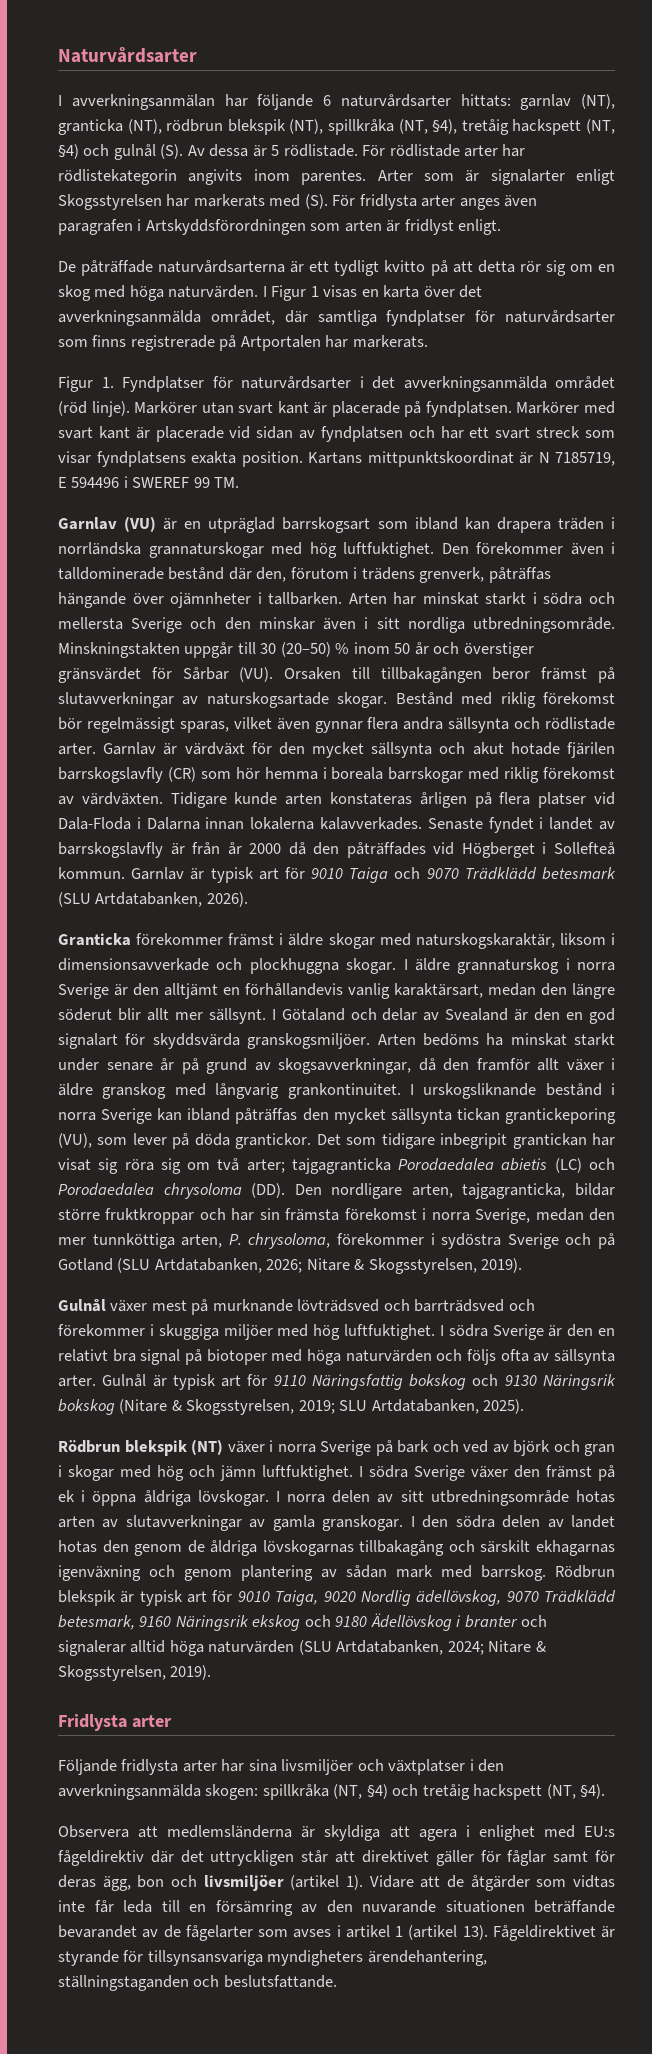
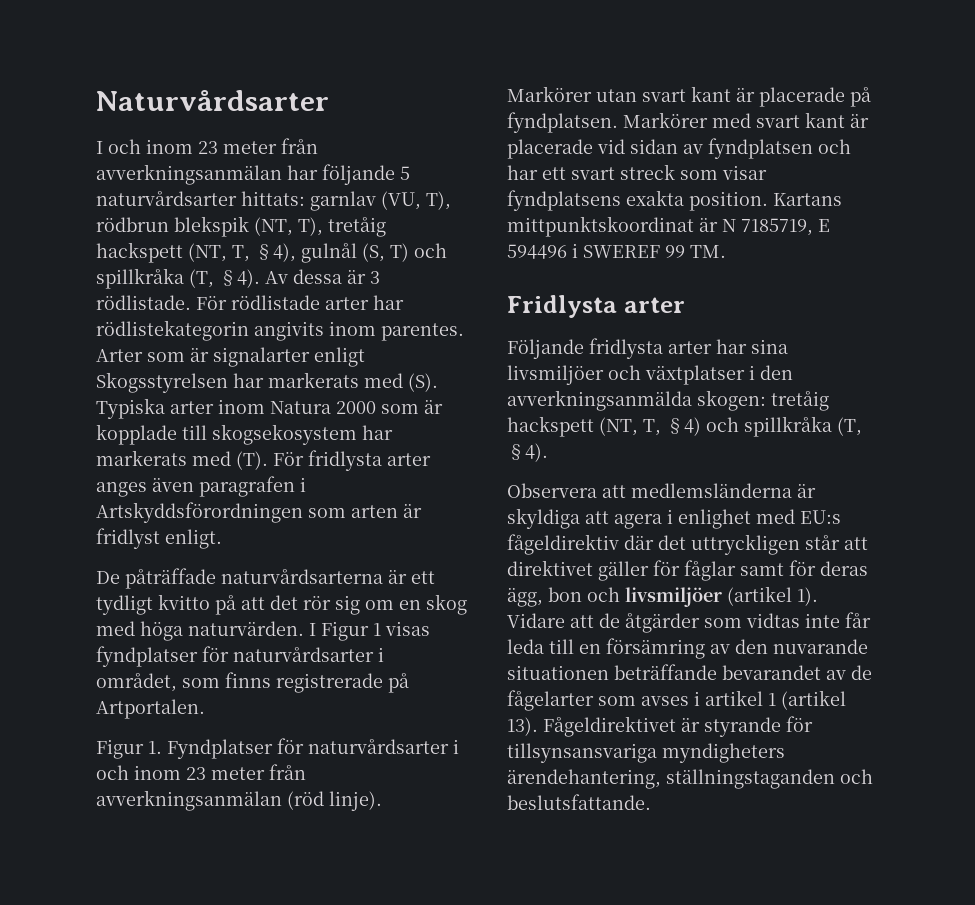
(62, 100) none -> [108,138,318,154] och inom 23 meter från
[323,95,331,106] 6 -> [400,166,410,180] 5
[581,94,615,109] [58,119,616,135] [58,144,184,160] (NT), granticka (NT), rödbrun blekspik (NT), spillkråka (NT, §4), tretåig hackspett (NT, §4) och gulnål (S). -> [381,191,451,210] [96,216,386,237] [96,242,447,263] [96,268,260,289] (VU, T), rödbrun blekspik (NT, T), tretåig hackspett (NT, T, §4), gulnål (S, T) och spillkråka (T, §4).
[271,145,280,156] 5 -> [370,271,380,284] 3
(328, 201) none -> [96,398,443,419] [96,424,393,445] [96,450,268,470] Typiska arter inom Natura 2000 som är kopplade till skogsekosystem har markerats med (T).
[477,260,515,273] detta -> [270,595,298,610] det
[361,285,483,298] [58,310,377,326] en karta över det avverkningsanmälda området, där samtliga -> (430, 628) none
(615, 316) none -> [378,647,384,662] [96,673,177,692] i området,
[240,335,428,351] Artportalen har markerats. -> [96,699,205,719] Artportalen.
[372,376,615,392] det avverkningsanmälda området -> [96,764,306,780] [96,790,282,811] och inom 23 meter från avverkningsanmälan
[58,516,615,533] [58,542,615,558] [58,567,551,583] [58,592,615,608] [58,617,615,633] [58,642,534,658] [58,667,615,683] [58,692,616,708] [58,717,615,733] [58,742,615,758] [58,767,615,783] [58,792,615,808] [58,817,615,833] [58,842,615,858] [58,867,616,883] [58,892,248,907] [58,933,615,949] [58,958,615,974] [58,983,615,999] [58,1008,616,1024] [58,1033,615,1049] [58,1058,615,1074] [58,1083,615,1099] [58,1108,616,1124] [58,1133,615,1149] [58,1158,615,1174] [58,1183,615,1199] [58,1208,615,1224] [58,1233,616,1249] [58,1258,523,1274] [58,1299,535,1315] [58,1324,615,1340] [58,1349,615,1365] [58,1374,616,1390] [58,1399,525,1415] [58,1439,615,1456] [58,1465,615,1481] [58,1490,615,1506] [58,1515,615,1531] [58,1540,615,1556] [58,1565,615,1581] [58,1590,617,1606] [58,1613,548,1631] [58,1640,546,1656] [58,1665,212,1681] // Garnlav (VU) är en utpräglad barrskogsart som ibland kan drapera träden i norrländska grannaturskogar med hög luftfuktighet. Den förekommer även i talldominerade bestånd där den, förutom i trädens grenverk, påträffas hängande över ojämnheter i tallbarken. Arten har minskat starkt i södra och mellersta Sverige och den minskar även i sitt nordliga utbredningsområde. Minskningstakten uppgår till 30 (20–50) % inom 50 år och överstiger gränsvärdet för Sårbar (VU). Orsaken till tillbakagången beror främst på slutavverkningar av naturskogsartade skogar. Bestånd med riklig förekomst bör regelmässigt sparas, vilket även gynnar flera andra sällsynta och rödlistade arter. Garnlav är värdväxt för den mycket sällsynta och akut hotade fjärilen barrskogslavfly (CR) som hör hemma i boreala barrskogar med riklig förekomst av värdväxten. Tidigare kunde arten konstateras årligen på flera platser vid Dala-Floda i Dalarna innan lokalerna kalavverkades. Senaste fyndet i landet av barrskogslavfly är från år 2000 då den påträffades vid Högberget i Sollefteå kommun. Garnlav är typisk art för 9010 Taiga och 9070 Trädklädd betesmark (SLU Artdatabanken, 2026). // Granticka förekommer främst i äldre skogar med naturskogskaraktär, liksom i dimensionsavverkade och plockhuggna skogar. I äldre grannaturskog i norra Sverige är den alltjämt en förhållandevis vanlig karaktärsart, medan den längre söderut blir allt mer sällsynt. I Götaland och delar av Svealand är den en god signalart för skyddsvärda granskogsmiljöer. Arten bedöms ha minskat starkt under senare år på grund av skogsavverkningar, då den framför allt växer i äldre granskog med långvarig grankontinuitet. I urskogsliknande bestånd i norra Sverige kan ibland påträffas den mycket sällsynta tickan grantickeporing (VU), som lever på döda grantickor. Det som tidigare inbegripit grantickan har visat sig röra sig om två arter; tajgagranticka Porodaedalea abietis (LC) och Porodaedalea chrysoloma (DD). Den nordligare arten, tajgagranticka, bildar större fruktkroppar och har sin främsta förekomst i norra Sverige, medan den mer tunnköttiga arten, P. chrysoloma, förekommer i sydöstra Sverige och på Gotland (SLU Artdatabanken, 2026; Nitare & Skogsstyrelsen, 2019). // Gulnål växer mest på murknande lövträdsved och barrträdsved och förekommer i skuggiga miljöer med hög luftfuktighet. I södra Sverige är den en relativt bra signal på biotoper med höga naturvärden och följs ofta av sällsynta arter. Gulnål är typisk art för 9110 Näringsfattig bokskog och 9130 Näringsrik bokskog (Nitare & Skogsstyrelsen, 2019; SLU Artdatabanken, 2025). // Rödbrun blekspik (NT) växer i norra Sverige på bark och ved av björk och gran i skogar med hög och jämn luftfuktighet. I södra Sverige växer den främst på ek i öppna åldriga lövskogar. I norra delen av sitt utbredningsområde hotas arten av slutavverkningar av gamla granskogar. I den södra delen av landet hotas den genom de åldriga lövskogarnas tillbakagång och särskilt ekhagarnas igenväxning och genom plantering av sådan mark med barrskog. Rödbrun blekspik är typisk art för 9010 Taiga, 9020 Nordlig ädellövskog, 9070 Trädklädd betesmark, 9160 Näringsrik ekskog och 9180 Ädellövskog i branter och signalerar alltid höga naturvärden (SLU Artdatabanken, 2024; Nitare & Skogsstyrelsen, 2019). -> (726, 251) none
[262,1784,576,1800] spillkråka (NT, §4) och tretåig hackspett (NT, -> [771,391,829,411] [507,416,862,437] tretåig hackspett (NT, T, §4) och spillkråka (T,

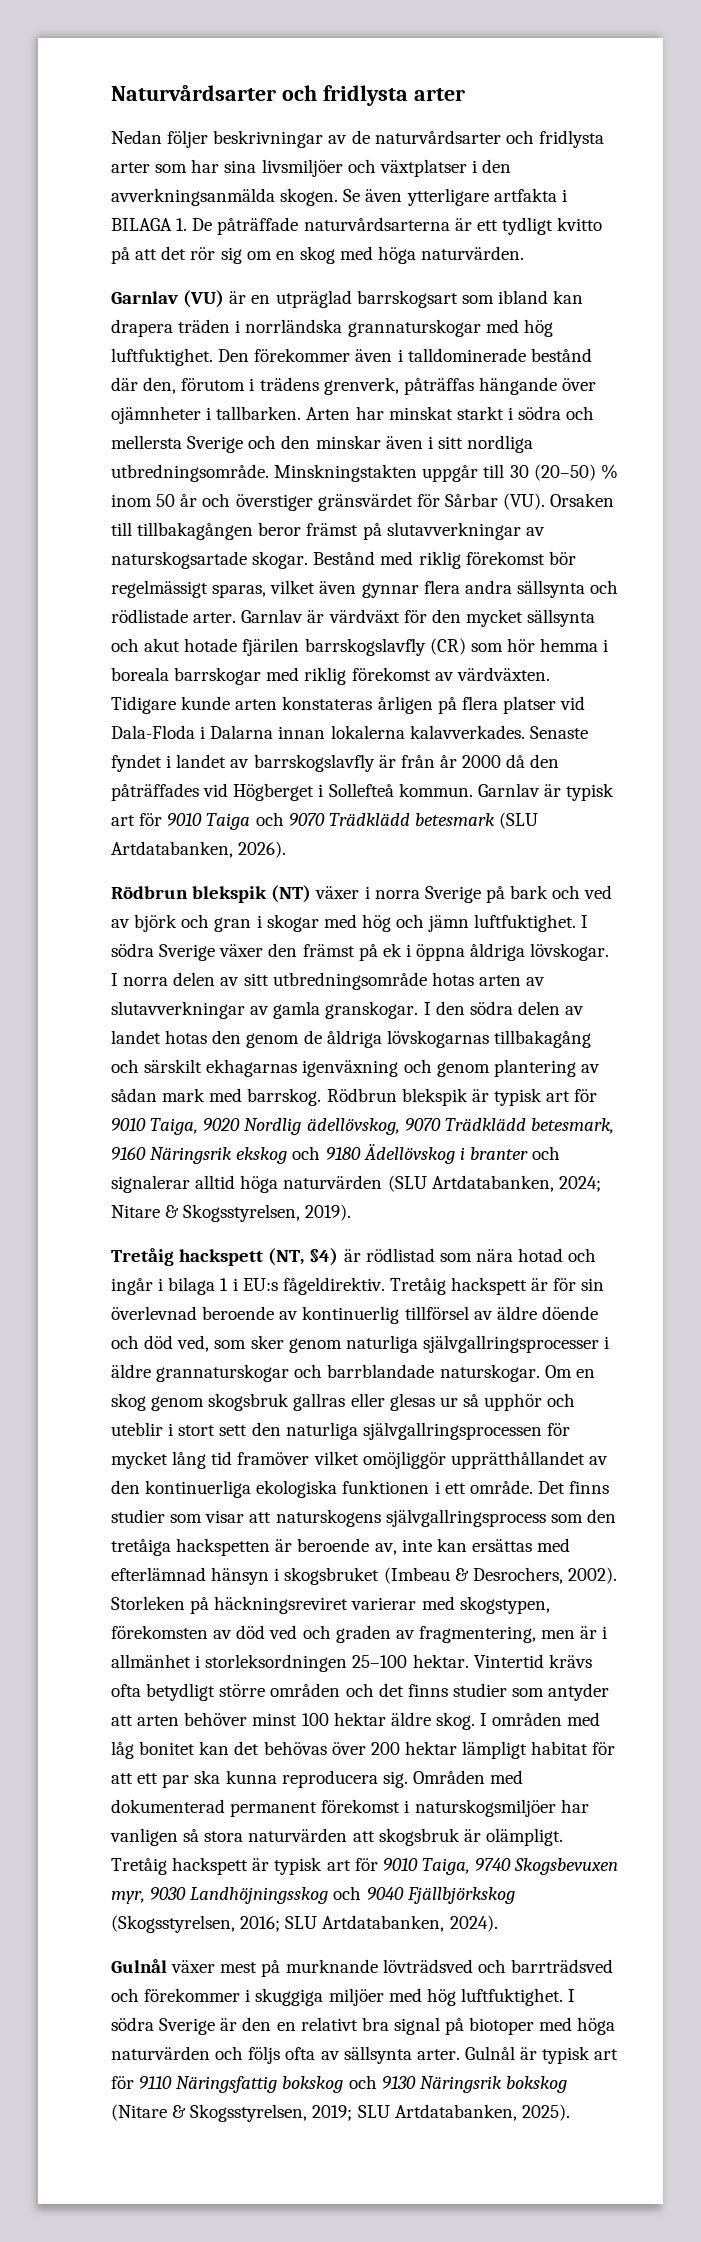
[96,138,318,154] [96,164,410,185] [96,191,451,211] [96,216,386,237] [96,242,447,263] [96,268,380,289] [96,295,404,310] [96,320,464,341] [96,347,365,367] [96,372,438,393] [96,398,443,419] [96,424,393,445] [96,450,431,471] [96,476,306,497] [96,502,422,523] [96,528,222,549] // I och inom 23 meter från avverkningsanmälan har följande 5 naturvårdsarter hittats: garnlav (VU, T), rödbrun blekspik (NT, T), tretåig hackspett (NT, T, §4), gulnål (S, T) och spillkråka (T, §4). Av dessa är 3 rödlistade. För rödlistade arter har rödlistekategorin angivits inom parentes. Arter som är signalarter enligt Skogsstyrelsen har markerats med (S). Typiska arter inom Natura 2000 som är kopplade till skogsekosystem har markerats med (T). För fridlysta arter anges även paragrafen i Artskyddsförordningen som arten är fridlyst enligt. // -> [281,85,465,106] [111,130,604,148] [111,159,512,177] [111,188,567,206] [111,218,188,231] och fridlysta arter // Nedan följer beskrivningar av de naturvårdsarter och fridlysta arter som har sina livsmiljöer och växtplatser i den avverkningsanmälda skogen. Se även ytterligare artfakta i BILAGA 1.
[309,621,430,641] [96,646,384,667] [96,672,409,693] [96,699,205,719] [96,738,459,759] [96,764,306,780] [96,790,382,811] [507,86,871,107] [507,112,869,133] [507,138,851,159] [507,164,767,180] [507,190,842,211] [507,216,830,237] [507,243,726,259] [507,295,685,318] [507,338,788,359] [507,365,793,385] [507,390,829,411] [507,416,862,437] [507,443,548,462] [507,483,816,498] [507,508,841,529] [507,534,868,555] [507,560,868,581] [507,586,818,607] [507,612,871,633] [507,638,868,659] [507,664,872,680] [507,690,846,711] [507,716,813,737] [507,743,785,763] [507,769,873,789] [507,794,651,810] I Figur 1 visas fyndplatser för naturvårdsarter i området, som finns registrerade på Artportalen. // Figur 1. Fyndplatser för naturvårdsarter i och inom 23 meter från avverkningsanmälan (röd linje). Markörer utan svart kant är placerade på fyndplatsen. Markörer med svart kant är placerade vid sidan av fyndplatsen och har ett svart streck som visar fyndplatsens exakta position. Kartans mittpunktskoordinat är N 7185719, E 594496 i SWEREF 99 TM. // Fridlysta arter // Följande fridlysta arter har sina livsmiljöer och växtplatser i den avverkningsanmälda skogen: tretåig hackspett (NT, T, §4) och spillkråka (T, §4). // Observera att medlemsländerna är skyldiga att agera i enlighet med EU:s fågeldirektiv där det uttryckligen står att direktivet gäller för fåglar samt för deras ägg, bon och livsmiljöer (artikel 1). Vidare att de åtgärder som vidtas inte får leda till en försämring av den nuvarande situationen beträffande bevarandet av de fågelarter som avses i artikel 1 (artikel 13). Fågeldirektivet är styrande för tillsynsansvariga myndigheters ärendehantering, ställningstaganden och beslutsfattande. -> [111,290,584,308] [111,319,553,337] [111,348,592,366] [111,377,597,395] [111,406,595,424] [111,435,534,453] [111,464,618,482] [111,493,615,511] [111,522,545,540] [111,551,576,569] [111,580,619,598] [111,609,596,627] [111,638,609,656] [111,667,550,685] [111,696,586,714] [111,725,588,739] [111,754,560,772] [111,783,615,801] [111,812,539,830] [111,841,287,858] [111,885,613,903] [111,914,589,932] [111,943,610,961] [111,972,546,990] [111,1001,585,1019] [111,1030,591,1048] [111,1059,600,1077] [111,1088,598,1106] [111,1118,614,1135] [111,1144,561,1164] [111,1175,601,1193] [111,1204,352,1222] [111,1248,597,1266] [111,1277,605,1295] [111,1306,598,1324] [111,1335,610,1353] [111,1364,595,1382] [111,1393,576,1411] [111,1422,570,1440] [111,1451,608,1469] [111,1480,610,1498] [111,1509,616,1527] [111,1538,571,1556] [111,1567,617,1585] [111,1596,550,1614] [111,1625,608,1643] [111,1654,592,1672] [111,1683,610,1701] [111,1712,601,1730] [111,1741,616,1759] [111,1770,524,1788] [111,1799,589,1817] [110,1828,563,1846] [111,1857,619,1875] [111,1886,515,1904] [111,1915,498,1933] [111,1959,613,1977] [111,1988,576,2006] [111,2017,616,2035] [111,2046,619,2064] [111,2075,567,2093] [111,2104,570,2122] // Garnlav (VU) är en utpräglad barrskogsart som ibland kan drapera träden i norrländska grannaturskogar med hög luftfuktighet. Den förekommer även i talldominerade bestånd där den, förutom i trädens grenverk, påträffas hängande över ojämnheter i tallbarken. Arten har minskat starkt i södra och mellersta Sverige och den minskar även i sitt nordliga utbredningsområde. Minskningstakten uppgår till 30 (20–50) % inom 50 år och överstiger gränsvärdet för Sårbar (VU). Orsaken till tillbakagången beror främst på slutavverkningar av naturskogsartade skogar. Bestånd med riklig förekomst bör regelmässigt sparas, vilket även gynnar flera andra sällsynta och rödlistade arter. Garnlav är värdväxt för den mycket sällsynta och akut hotade fjärilen barrskogslavfly (CR) som hör hemma i boreala barrskogar med riklig förekomst av värdväxten. Tidigare kunde arten konstateras årligen på flera platser vid Dala-Floda i Dalarna innan lokalerna kalavverkades. Senaste fyndet i landet av barrskogslavfly är från år 2000 då den påträffades vid Högberget i Sollefteå kommun. Garnlav är typisk art för 9010 Taiga och 9070 Trädklädd betesmark (SLU Artdatabanken, 2026). // Rödbrun blekspik (NT) växer i norra Sverige på bark och ved av björk och gran i skogar med hög och jämn luftfuktighet. I södra Sverige växer den främst på ek i öppna åldriga lövskogar. I norra delen av sitt utbredningsområde hotas arten av slutavverkningar av gamla granskogar. I den södra delen av landet hotas den genom de åldriga lövskogarnas tillbakagång och särskilt ekhagarnas igenväxning och genom plantering av sådan mark med barrskog. Rödbrun blekspik är typisk art för 9010 Taiga, 9020 Nordlig ädellövskog, 9070 Trädklädd betesmark, 9160 Näringsrik ekskog och 9180 Ädellövskog i branter och signalerar alltid höga naturvärden (SLU Artdatabanken, 2024; Nitare & Skogsstyrelsen, 2019). // Tretåig hackspett (NT, §4) är rödlistad som nära hotad och ingår i bilaga 1 i EU:s fågeldirektiv. Tretåig hackspett är för sin överlevnad beroende av kontinuerlig tillförsel av äldre döende och död ved, som sker genom naturliga självgallringsprocesser i äldre grannaturskogar och barrblandade naturskogar. Om en skog genom skogsbruk gallras eller glesas ur så upphör och uteblir i stort sett den naturliga självgallringsprocessen för mycket lång tid framöver vilket omöjliggör upprätthållandet av den kontinuerliga ekologiska funktionen i ett område. Det finns studier som visar att naturskogens självgallringsprocess som den tretåiga hackspetten är beroende av, inte kan ersättas med efterlämnad hänsyn i skogsbruket (Imbeau & Desrochers, 2002). Storleken på häckningsreviret varierar med skogstypen, förekomsten av död ved och graden av fragmentering, men är i allmänhet i storleksordningen 25–100 hektar. Vintertid krävs ofta betydligt större områden och det finns studier som antyder att arten behöver minst 100 hektar äldre skog. I områden med låg bonitet kan det behövas över 200 hektar lämpligt habitat för att ett par ska kunna reproducera sig. Områden med dokumenterad permanent förekomst i naturskogsmiljöer har vanligen så stora naturvärden att skogsbruk är olämpligt. Tretåig hackspett är typisk art för 9010 Taiga, 9740 Skogsbevuxen myr, 9030 Landhöjningsskog och 9040 Fjällbjörkskog (Skogsstyrelsen, 2016; SLU Artdatabanken, 2024). // Gulnål växer mest på murknande lövträdsved och barrträdsved och förekommer i skuggiga miljöer med hög luftfuktighet. I södra Sverige är den en relativt bra signal på biotoper med höga naturvärden och följs ofta av sällsynta arter. Gulnål är typisk art för 9110 Näringsfattig bokskog och 9130 Näringsrik bokskog (Nitare & Skogsstyrelsen, 2019; SLU Artdatabanken, 2025).

